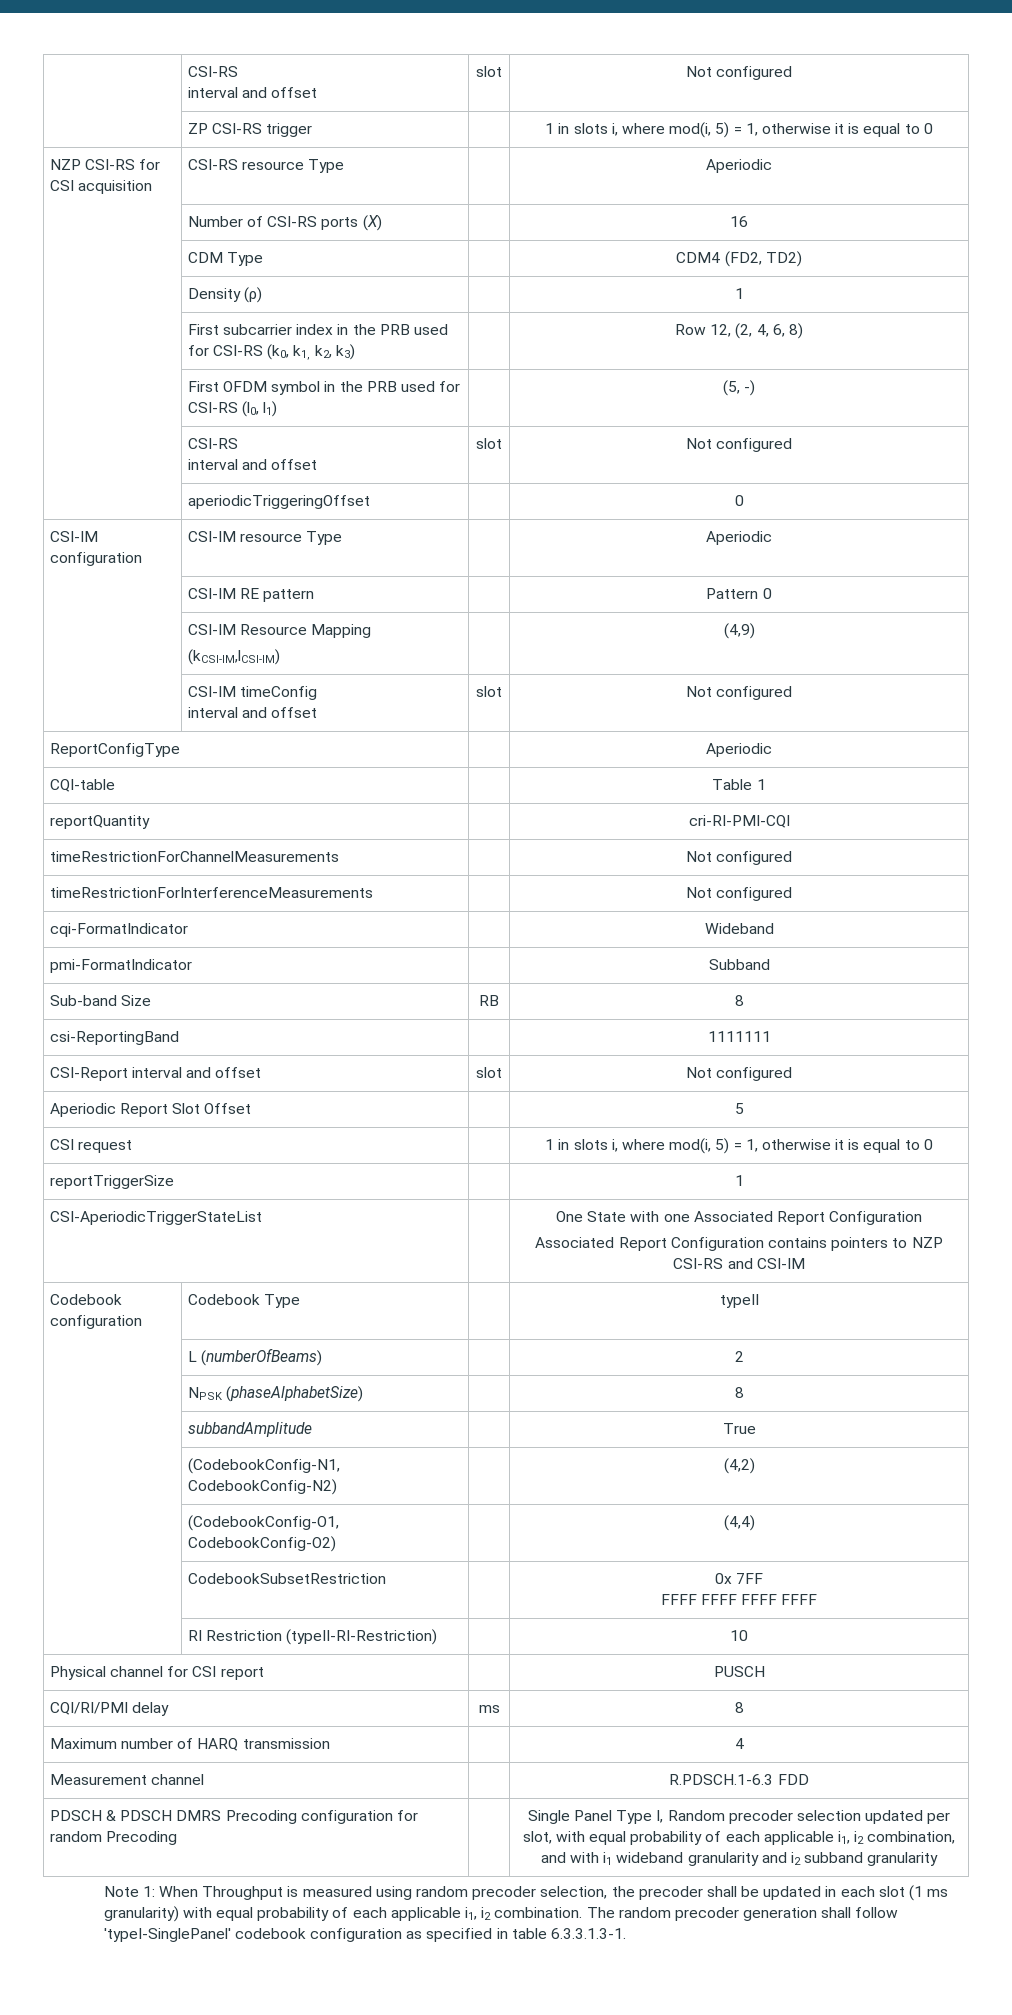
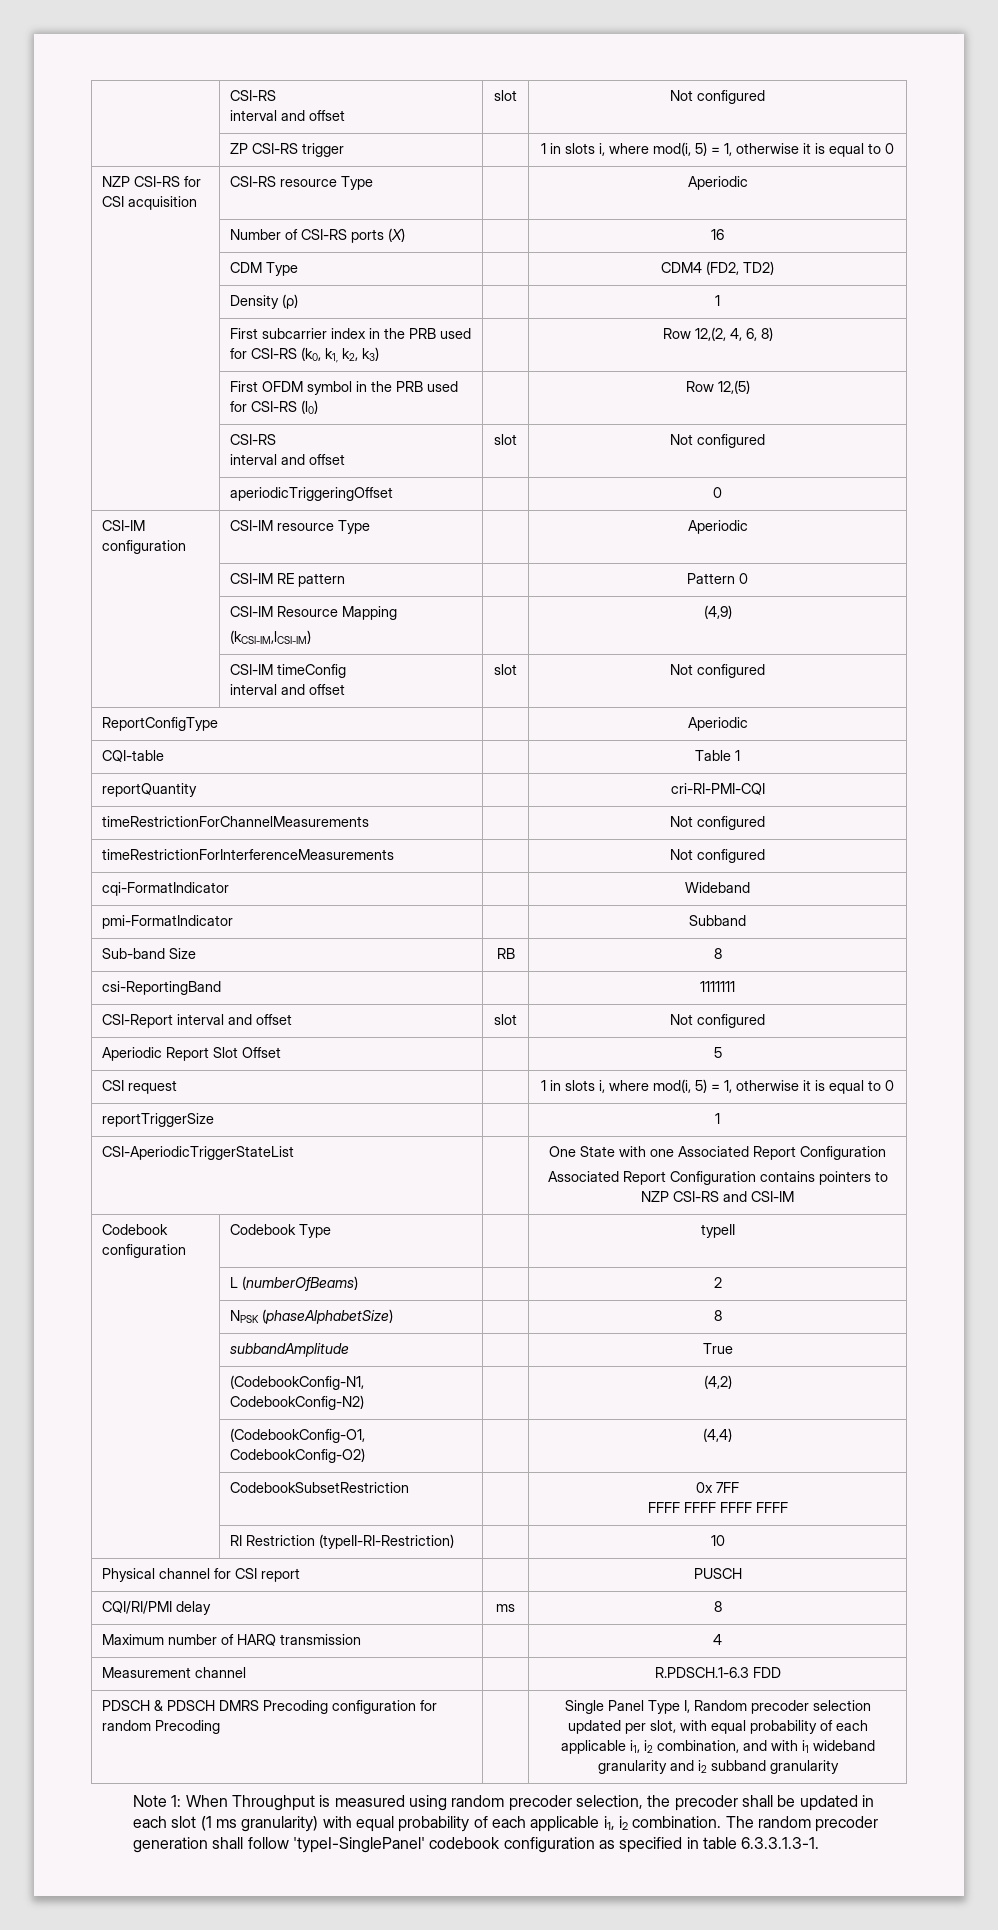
[710,323,753,339] 12, (2, -> [694,327,726,341] 12,(2,
[242,401,278,417] [722,380,756,396] (l0, l1) | | (5, -) -> [300,400,318,414] [685,380,750,394] (l0) | | Row 12,(5)

